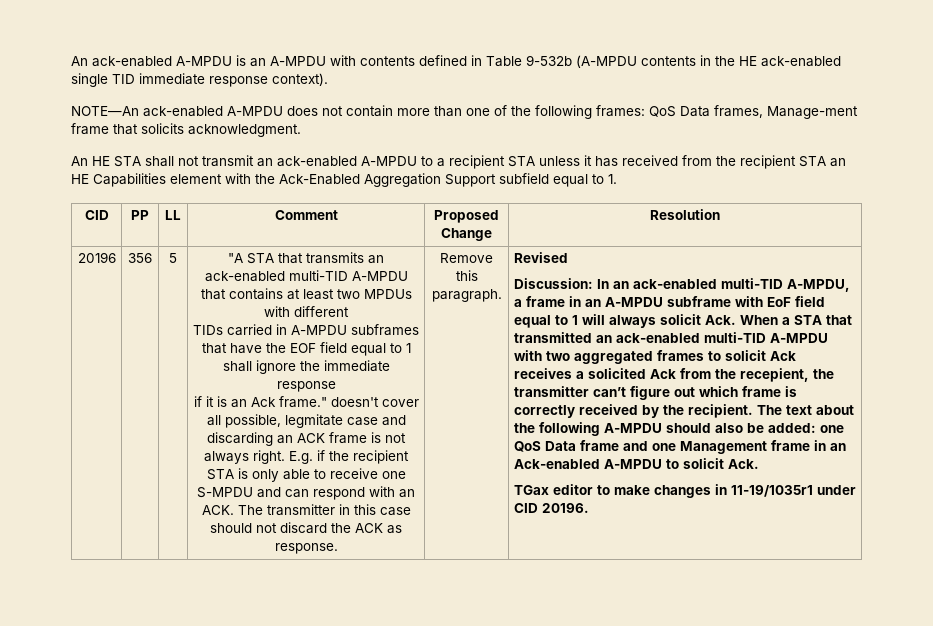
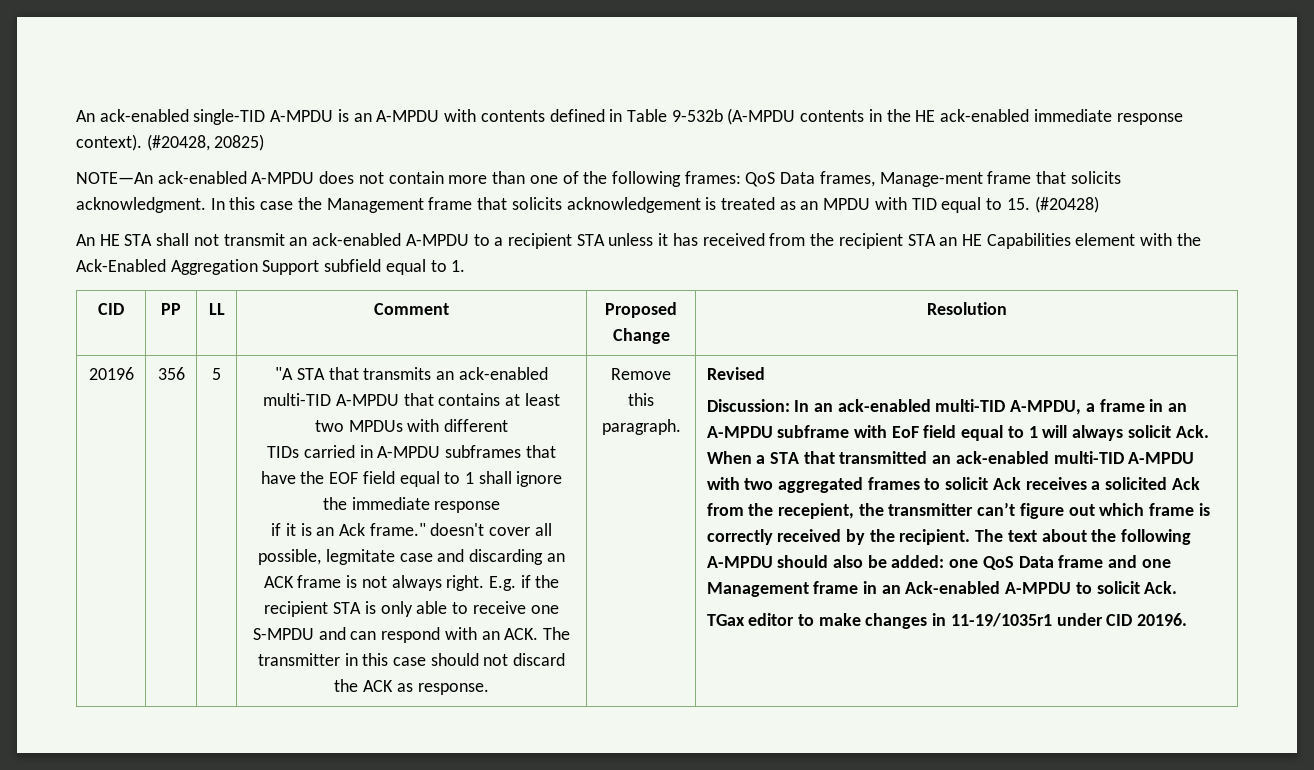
(172, 61) none -> [193,109,266,125] single-TID
[71,73,135,87] single TID -> (1030, 115) none
(328, 79) none -> [146,134,265,151] (#20428, 20825)
(301, 130) none -> [210,196,1099,213] In this case the Management frame that solicits acknowledgement is treated as an MPDU with TID equal to 15. (#20428)

